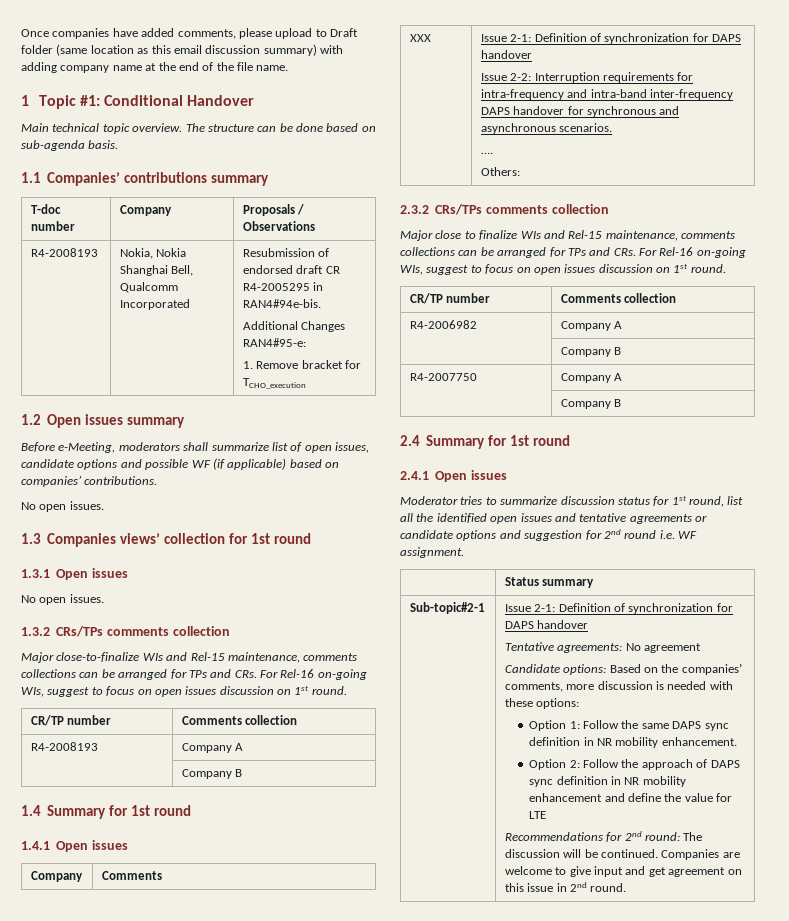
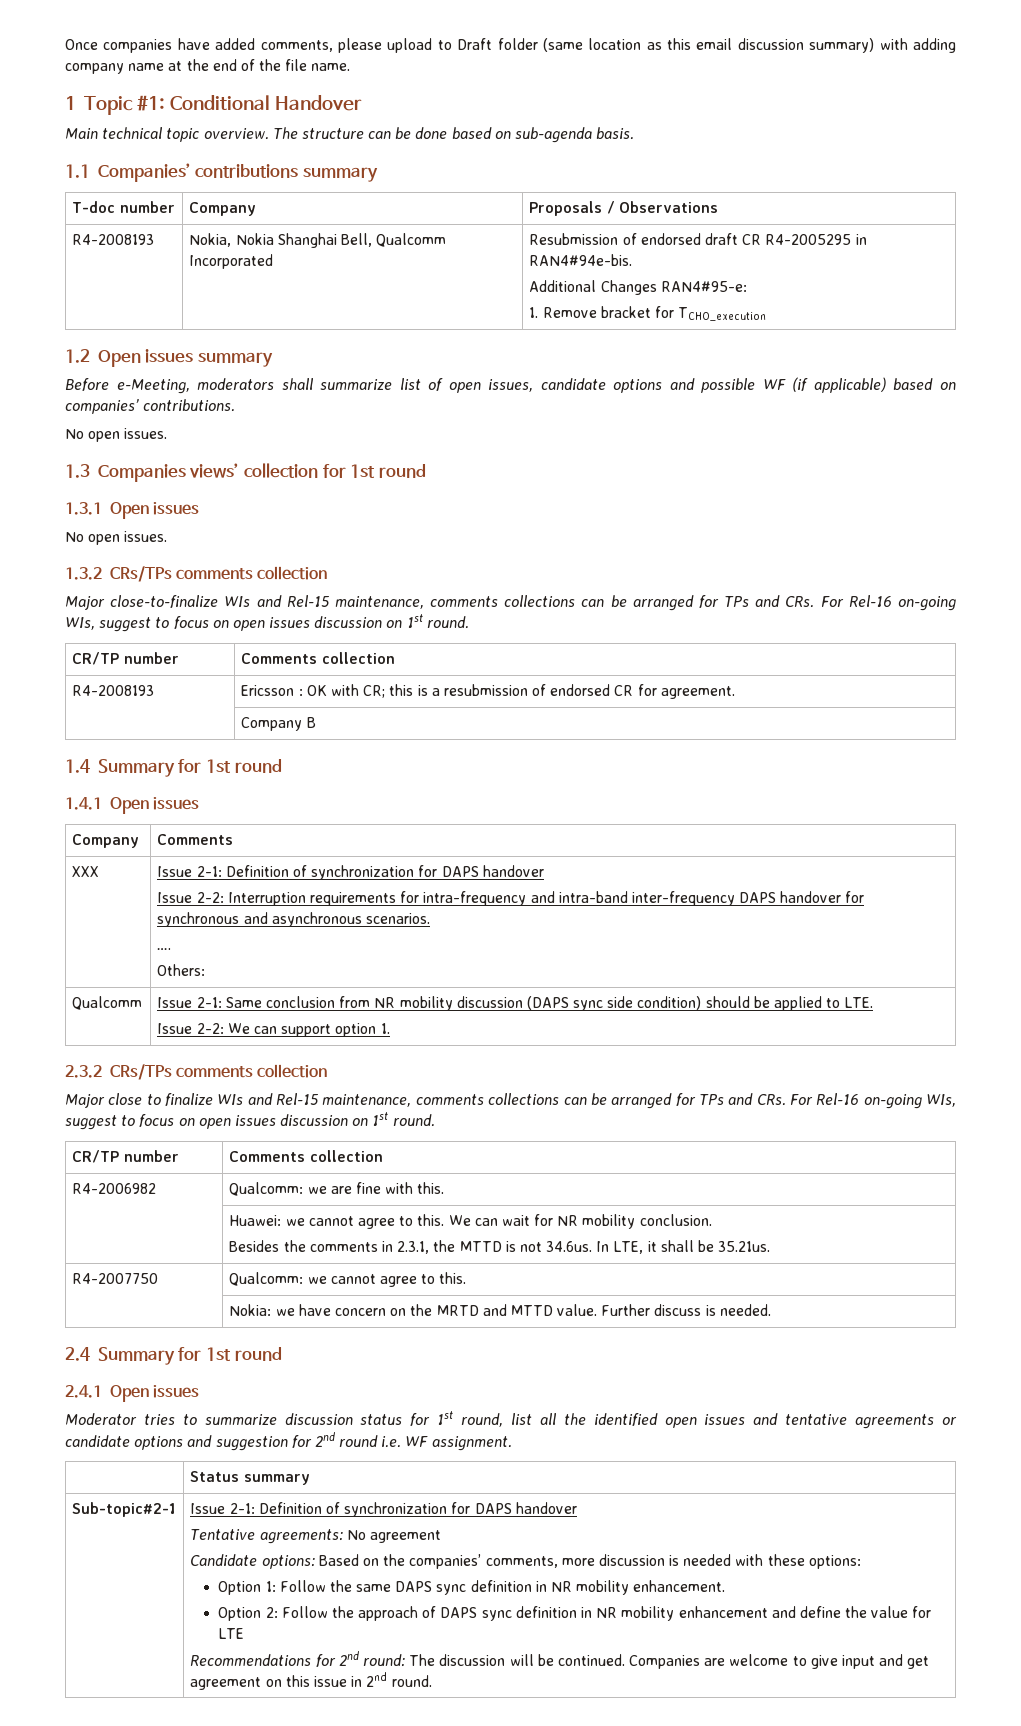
[181,743,244,753] Company A -> [241,684,735,699] Ericsson : OK with CR; this is a resubmission of endorsed CR for agreement.
(520, 171) none -> [72,996,143,1010] [157,996,874,1011] [157,1023,390,1037] // Qualcomm | Issue 2-1: Same conclusion from NR mobility discussion (DAPS sync side condition) should be applied to LTE. // Issue 2-2: We can support option 1.
[560,321,623,331] [560,347,622,357] [409,373,477,381] [560,373,623,383] [560,399,622,409] Company A // | Company B // R4-2007750 | Company A // | Company B -> [229,1182,445,1196] [229,1214,712,1229] [229,1240,771,1254] [72,1273,159,1284] [229,1272,467,1287] [229,1304,771,1316] Qualcomm: we are fine with this. // | Huawei: we cannot agree to this. We can wait for NR mobility conclusion. // Besides the comments in 2.3.1, the MTTD is not 34.6us. In LTE, it shall be 35.21us. // R4-2007750 | Qualcomm: we cannot agree to this. // | Nokia: we have concern on the MRTD and MTTD value. Further discuss is needed.

